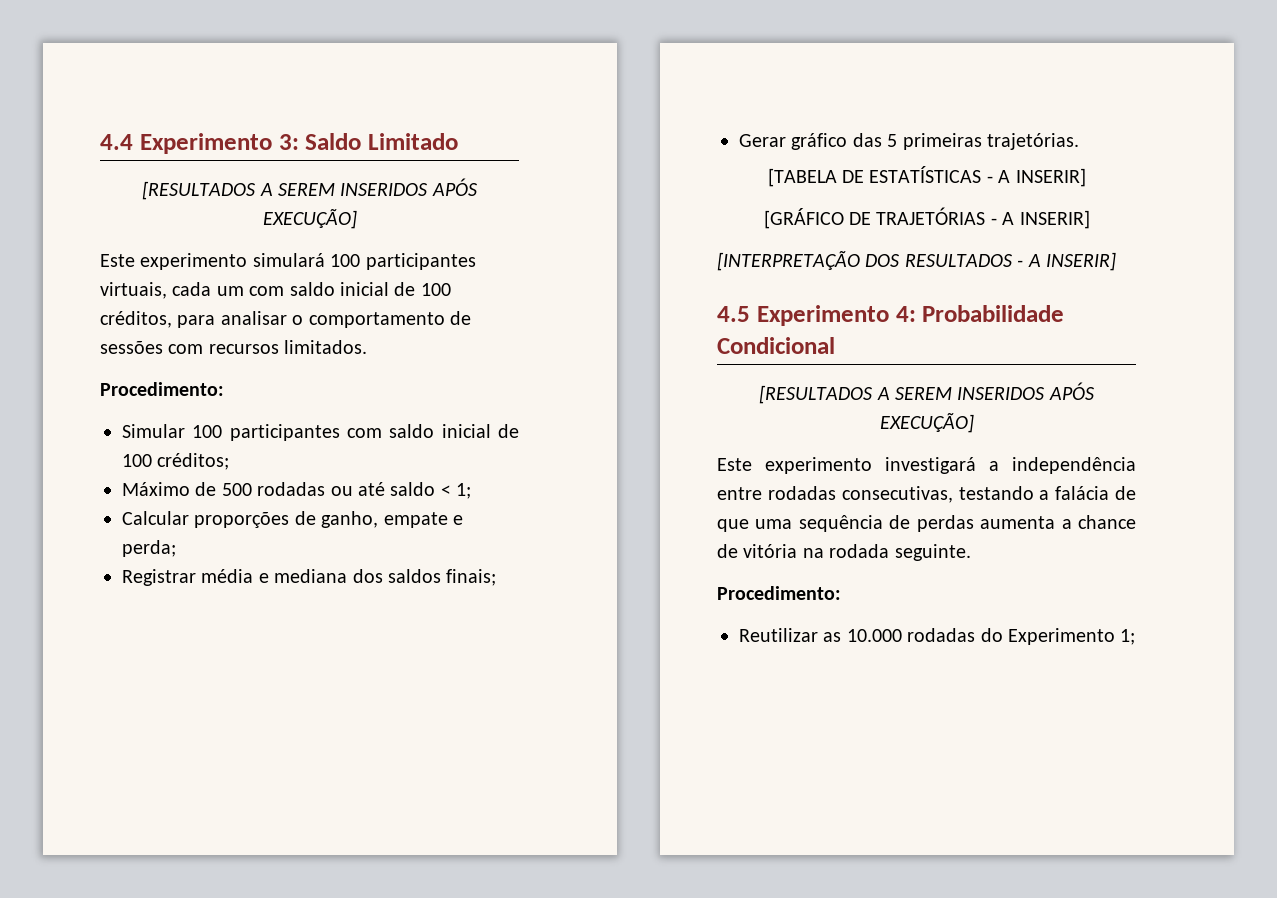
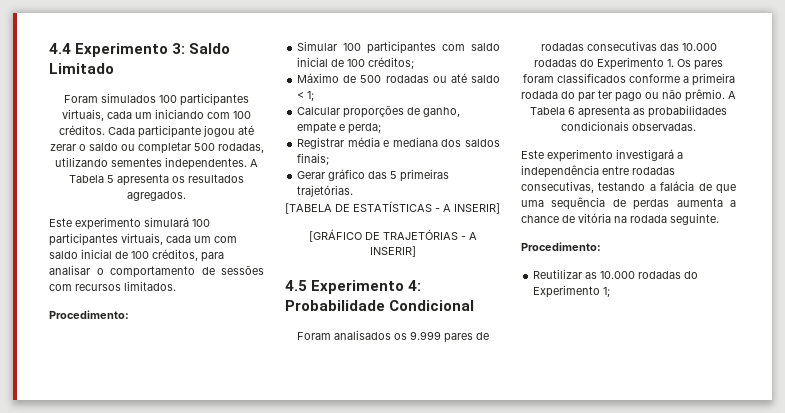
[142,178,478,200] [262,209,357,229] [RESULTADOS A SEREM INSERIDOS APÓS EXECUÇÃO] -> [64,93,249,106] [62,109,251,121] [59,125,254,138] [49,142,264,154] [55,157,258,170] [69,174,244,186] [127,191,186,201] Foram simulados 100 participantes virtuais, cada um iniciando com 100 créditos. Cada participante jogou até zerar o saldo ou completar 500 rodadas, utilizando sementes independentes. A Tabela 5 apresenta os resultados agregados.
[717,251,1116,271] // [INTERPRETAÇÃO DOS RESULTADOS - A INSERIR] -> (416, 251) none
[759,382,1095,404] [879,413,974,433] [RESULTADOS A SEREM INSERIDOS APÓS EXECUÇÃO] -> [296,330,489,343] [540,41,717,51] [534,57,723,70] [522,73,735,86] [521,89,736,102] [530,105,727,118] [561,121,696,131] Foram analisados os 9.999 pares de rodadas consecutivas das 10.000 rodadas do Experimento 1. Os pares foram classificados conforme a primeira rodada do par ter pago ou não prêmio. A Tabela 6 apresenta as probabilidades condicionais observadas.

